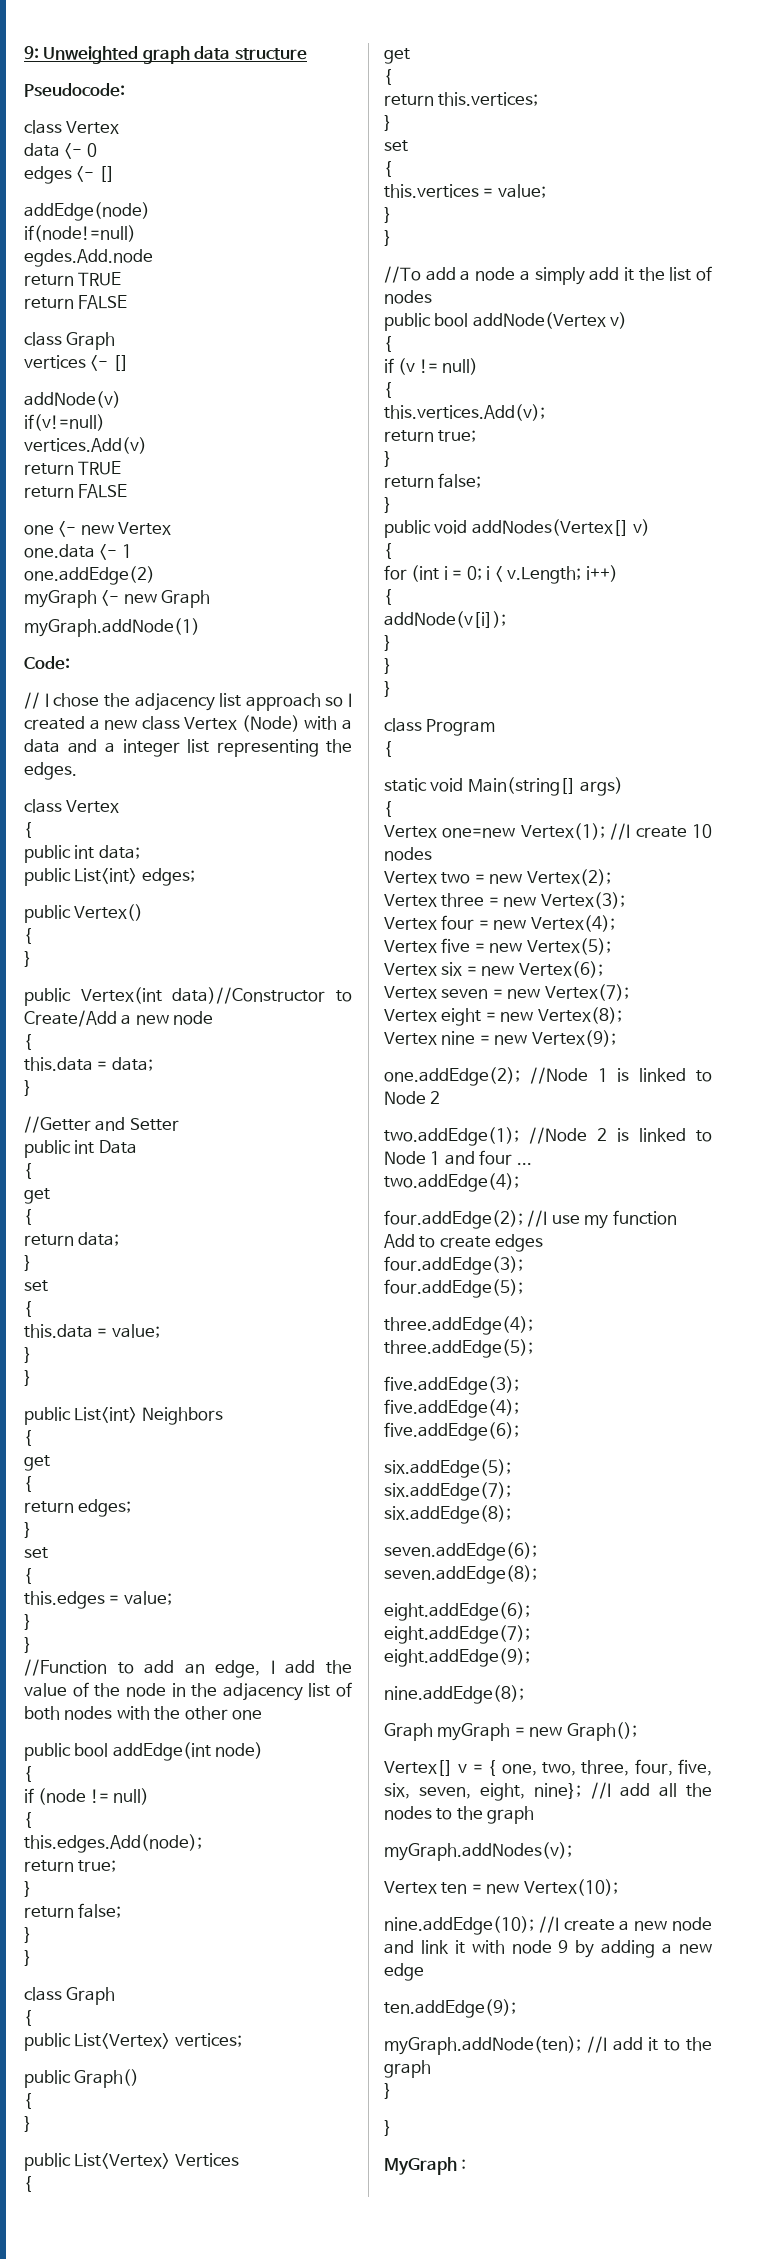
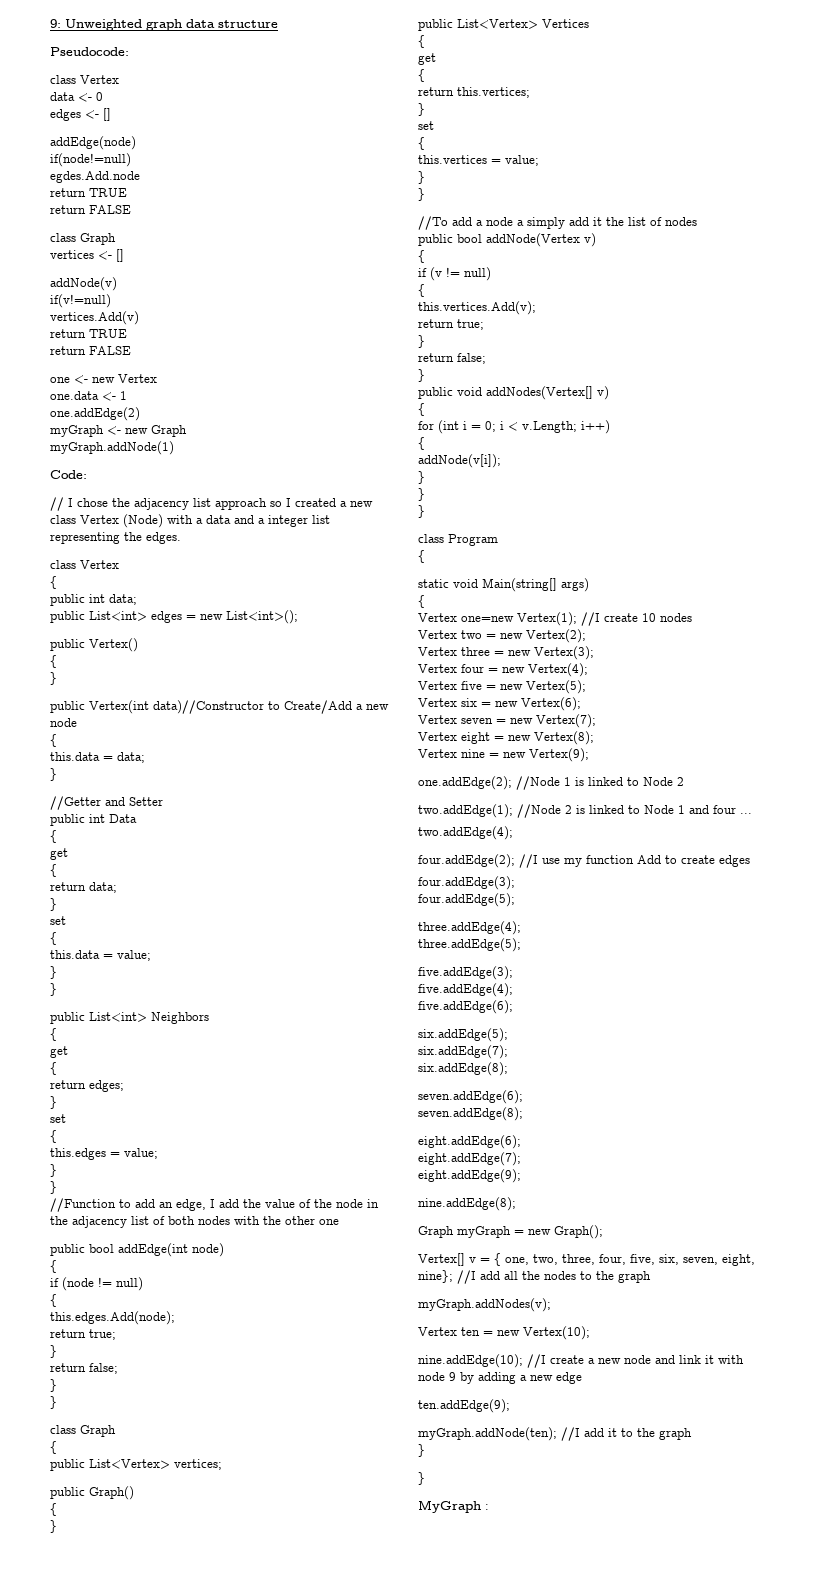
[141,868,195,886] edges; -> [151,610,298,624] edges = new List<int>();

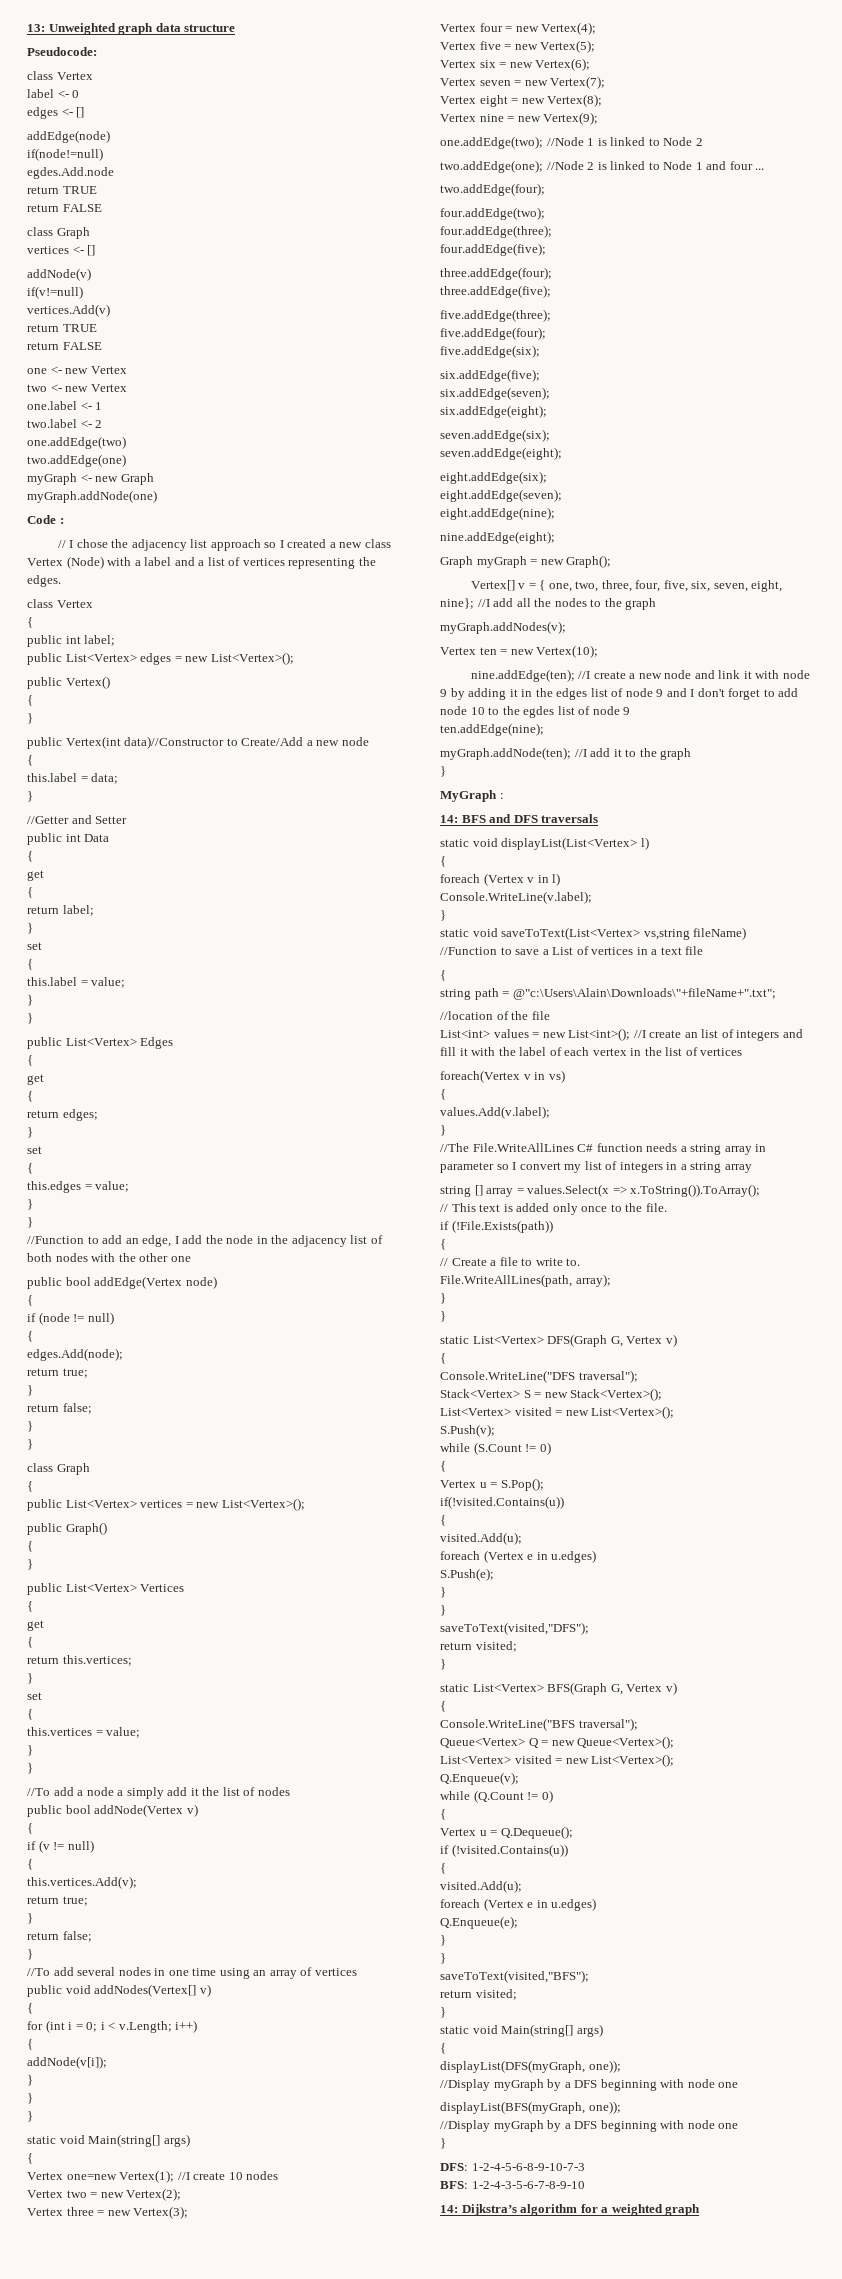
[50,19,61,28] 9: -> [27,24,45,32] 13:
[50,92,75,101] data -> [27,89,54,98] label
[50,391,127,401] [50,407,140,421] one.data <- 1 // one.addEdge(2) -> [27,384,127,392] [27,401,103,410] [27,419,103,428] [27,436,126,449] [27,454,126,467] two <- new Vertex // one.label <- 1 // two.label <- 2 // one.addEdge(two) // two.addEdge(one)
[50,441,174,455] [50,470,87,479] myGraph.addNode(1) // Code: -> [27,490,157,503] [27,515,64,524] myGraph.addNode(one) // Code :
[206,515,231,524] data -> [144,557,172,566] label
[268,515,330,527] integer list -> [207,557,285,566] list of vertices
[109,594,137,605] [50,611,147,623] data; // public List<int> -> [84,635,116,646] [27,653,137,665] label; // public List<Vertex>
[226,610,298,624] List<int>(); -> [210,652,294,665] List<Vertex>();
[50,752,100,761] this.data -> [27,773,77,782] this.label
[89,882,117,893] [50,898,57,911] [50,916,66,925] [50,932,57,945] [50,950,100,959] data; // } // set // { // this.data -> [62,905,94,916] [27,923,33,934] [27,942,42,950] [27,959,33,970] [27,977,77,986] label; // } // set // { // this.label
[89,1012,209,1024] List<int> Neighbors -> [65,1037,174,1049] List<Vertex> Edges
[265,1199,332,1208] value of the -> (223, 1239) none
[118,1243,188,1257] addEdge(int -> [94,1276,183,1289] addEdge(Vertex
[50,1311,175,1325] this.edges.Add(node); -> [27,1348,123,1361] edges.Add(node);
[174,1459,222,1470] vertices; -> [140,1498,305,1511] vertices = new List<Vertex>();
(425, 375) none -> [27,1967,357,1979] // //To add several nodes in one time using an array of vertices
[418,534,498,546] [418,550,425,563] // class Program // { -> (33, 2116) none
[418,776,512,790] one.addEdge(2); -> [440,136,543,149] one.addEdge(two);
[418,804,513,818] two.addEdge(1); -> [440,160,543,173] two.addEdge(one);
[418,826,513,840] [418,854,750,868] [418,876,515,890] [418,893,515,907] [418,921,521,935] [418,938,521,952] [418,966,513,980] [418,983,513,997] [418,1000,513,1014] [418,1028,508,1042] [418,1045,508,1059] [418,1062,508,1076] [418,1090,523,1104] [418,1107,523,1121] [418,1135,521,1149] [418,1152,521,1166] [418,1169,521,1183] [418,1197,516,1211] two.addEdge(4); // four.addEdge(2); //I use my function Add to create edges // four.addEdge(3); // four.addEdge(5); // three.addEdge(4); // three.addEdge(5); // five.addEdge(3); // five.addEdge(4); // five.addEdge(6); // six.addEdge(5); // six.addEdge(7); // six.addEdge(8); // seven.addEdge(6); // seven.addEdge(8); // eight.addEdge(6); // eight.addEdge(7); // eight.addEdge(9); // nine.addEdge(8); -> [440,183,545,196] [440,207,545,220] [440,225,552,238] [440,243,546,256] [440,267,552,280] [440,285,551,298] [440,309,551,322] [440,327,546,340] [440,345,540,358] [440,369,540,382] [440,387,550,400] [440,405,547,418] [440,429,550,442] [440,447,562,460] [440,471,547,484] [440,489,562,502] [440,507,555,520] [440,531,555,544] two.addEdge(four); // four.addEdge(two); // four.addEdge(three); // four.addEdge(five); // three.addEdge(four); // three.addEdge(five); // five.addEdge(three); // five.addEdge(four); // five.addEdge(six); // six.addEdge(five); // six.addEdge(seven); // six.addEdge(eight); // seven.addEdge(six); // seven.addEdge(eight); // eight.addEdge(six); // eight.addEdge(seven); // eight.addEdge(nine); // nine.addEdge(eight);
[418,1354,523,1368] nine.addEdge(10); -> [470,669,575,682] nine.addEdge(ten);
[520,1372,582,1384] [418,1399,510,1413] a new edge // ten.addEdge(9); -> [509,688,799,700] [440,706,631,718] [440,723,544,736] it in the edges list of node 9 and I don't forget to add node 10 to the egdes list of node 9 // ten.addEdge(nine);
[418,1472,425,1485] [418,1500,489,1513] } // MyGraph : -> [440,790,504,802] [440,814,599,823] [440,837,649,850] [440,856,446,867] [440,873,561,886] [440,891,592,904] [440,910,446,921] [440,927,747,940] [440,946,704,955] [440,970,446,981] [440,988,776,1000] [440,1011,550,1020] [440,1028,803,1041] [440,1047,743,1056] [440,1070,565,1083] [440,1089,446,1100] [440,1106,550,1119] [440,1125,446,1136] [440,1143,767,1155] [440,1161,752,1173] [440,1184,761,1197] [440,1203,667,1215] [440,1220,553,1233] [440,1239,446,1250] [440,1257,581,1266] [440,1274,611,1287] [440,1293,446,1304] [440,1311,446,1322] [440,1334,677,1347] [440,1353,446,1364] [440,1370,638,1383] [440,1388,663,1401] [440,1406,675,1419] [440,1424,495,1437] [440,1442,551,1455] [440,1461,446,1472] [440,1478,544,1491] [440,1496,564,1509] [440,1515,446,1526] [440,1532,522,1545] [440,1550,597,1563] [440,1568,494,1581] [440,1587,446,1598] [440,1605,446,1616] [440,1622,589,1635] [440,1641,517,1652] [440,1659,446,1670] [440,1682,677,1695] [440,1701,446,1712] [440,1718,638,1731] [440,1736,675,1749] [440,1754,675,1767] [440,1772,519,1785] [440,1790,553,1803] [440,1809,446,1820] [440,1826,573,1839] [440,1844,568,1857] [440,1863,446,1874] [440,1880,522,1893] [440,1898,597,1911] [440,1916,518,1929] [440,1935,446,1946] [440,1953,446,1964] [440,1970,589,1983] [440,1989,517,2000] [440,2007,446,2018] [440,2024,603,2037] [440,2043,446,2054] [440,2060,621,2073] [440,2079,739,2091] [440,2101,621,2114] [440,2120,739,2132] [440,2138,446,2149] [440,2163,585,2171] [440,2181,585,2189] [440,2204,701,2216] MyGraph : // 14: BFS and DFS traversals // static void displayList(List<Vertex> l) // { // foreach (Vertex v in l) // Console.WriteLine(v.label); // } // static void saveToText(List<Vertex> vs,string fileName) // //Function to save a List of vertices in a text file // { // string path = @"c:\Users\Alain\Downloads\"+fileName+".txt"; // //location of the file // List<int> values = new List<int>(); //I create an list of integers and fill it with the label of each vertex in the list of vertices // foreach(Vertex v in vs) // { // values.Add(v.label); // } // //The File.WriteAllLines C# function needs a string array in parameter so I convert my list of integers in a string array // string [] array = values.Select(x => x.ToString()).ToArray(); // // This text is added only once to the file. // if (!File.Exists(path)) // { // // Create a file to write to. // File.WriteAllLines(path, array); // } // } // static List<Vertex> DFS(Graph G, Vertex v) // { // Console.WriteLine("DFS traversal"); // Stack<Vertex> S = new Stack<Vertex>(); // List<Vertex> visited = new List<Vertex>(); // S.Push(v); // while (S.Count != 0) // { // Vertex u = S.Pop(); // if(!visited.Contains(u)) // { // visited.Add(u); // foreach (Vertex e in u.edges) // S.Push(e); // } // } // saveToText(visited,"DFS"); // return visited; // } // static List<Vertex> BFS(Graph G, Vertex v) // { // Console.WriteLine("BFS traversal"); // Queue<Vertex> Q = new Queue<Vertex>(); // List<Vertex> visited = new List<Vertex>(); // Q.Enqueue(v); // while (Q.Count != 0) // { // Vertex u = Q.Dequeue(); // if (!visited.Contains(u)) // { // visited.Add(u); // foreach (Vertex e in u.edges) // Q.Enqueue(e); // } // } // saveToText(visited,"BFS"); // return visited; // } // static void Main(string[] args) // { // displayList(DFS(myGraph, one)); // //Display myGraph by a DFS beginning with node one // displayList(BFS(myGraph, one)); // //Display myGraph by a DFS beginning with node one // } // DFS: 1-2-4-5-6-8-9-10-7-3 // BFS: 1-2-4-3-5-6-7-8-9-10 // 14: Dijkstra’s algorithm for a weighted graph

